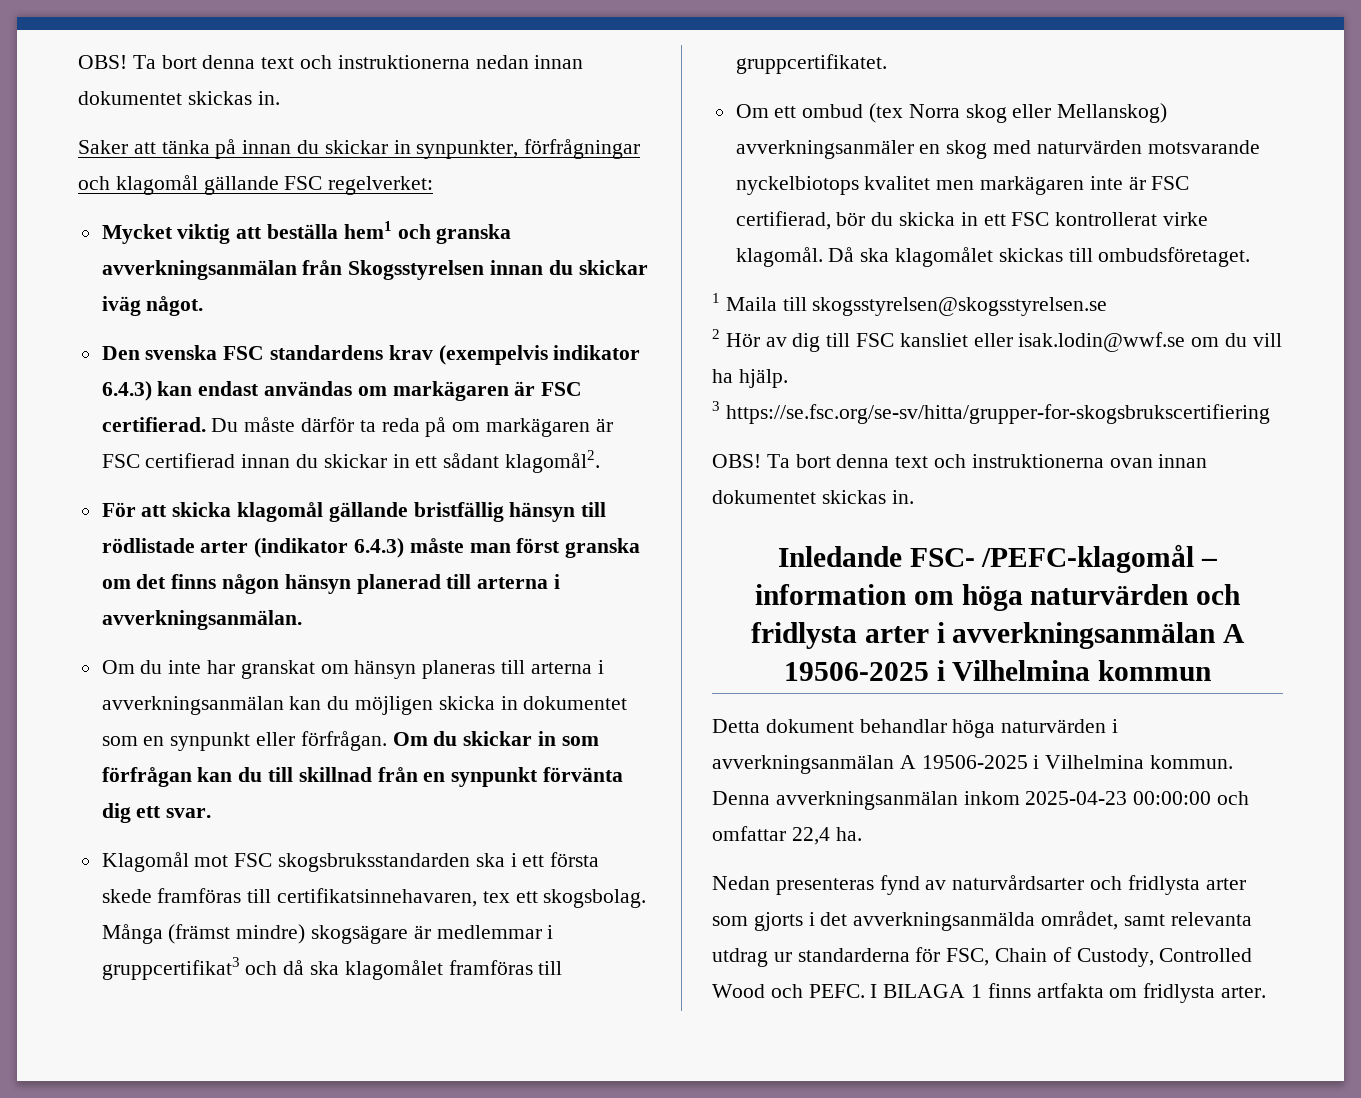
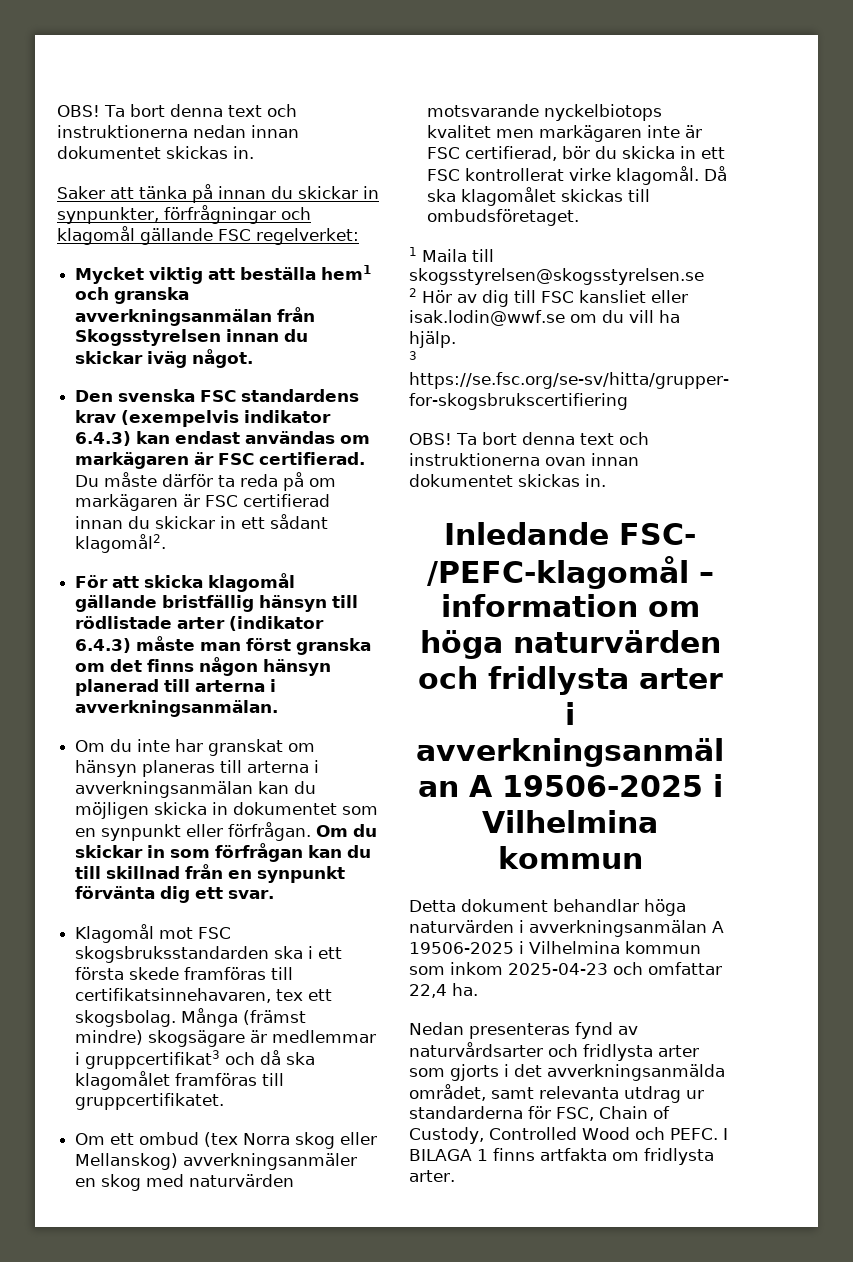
[1150,755,1234,769] [712,791,958,810] kommun. Denna avverkningsanmälan -> [625,941,701,954] [409,966,445,975] kommun som
[1133,791,1212,805] 00:00:00 -> (608, 969) none

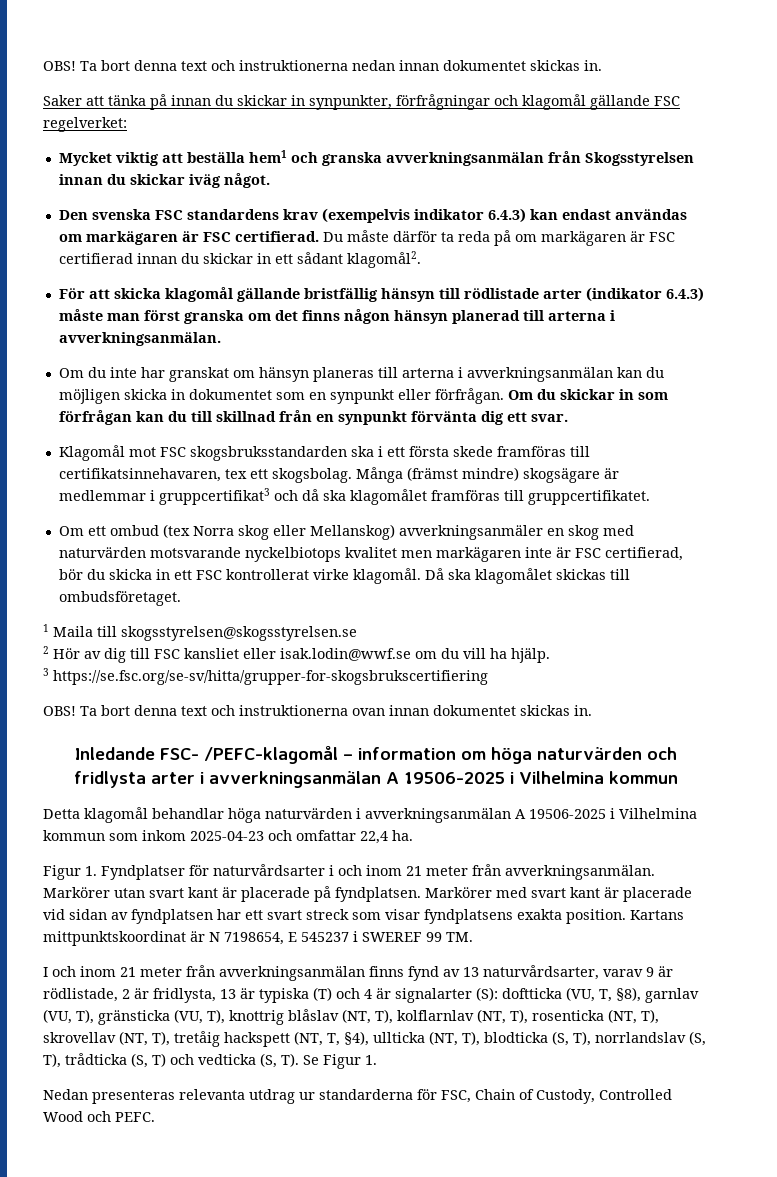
[461,899,548,912] dokument -> [84,807,148,823] klagomål
[409,1022,638,1039] [409,1042,699,1061] [409,1064,725,1081] [409,1084,534,1101] Nedan presenteras fynd av naturvårdsarter och fridlysta arter som gjorts i det avverkningsanmälda området, samt -> [43,864,655,880] [43,886,692,902] [43,909,684,924] [43,931,473,946] [43,965,673,981] [43,987,699,1003] [43,1009,659,1025] [43,1031,706,1047] [43,1053,377,1069] [43,1089,175,1104] Figur 1. Fyndplatser för naturvårdsarter i och inom 21 meter från avverkningsanmälan. Markörer utan svart kant är placerade på fyndplatsen. Markörer med svart kant är placerade vid sidan av fyndplatsen har ett svart streck som visar fyndplatsens exakta position. Kartans mittpunktskoordinat är N 7198654, E 545237 i SWEREF 99 TM. // I och inom 21 meter från avverkningsanmälan finns fynd av 13 naturvårdsarter, varav 9 är rödlistade, 2 är fridlysta, 13 är typiska (T) och 4 är signalarter (S): doftticka (VU, T, §8), garnlav (VU, T), gränsticka (VU, T), knottrig blåslav (NT, T), kolflarnlav (NT, T), rosenticka (NT, T), skrovellav (NT, T), tretåig hackspett (NT, T, §4), ullticka (NT, T), blodticka (S, T), norrlandslav (S, T), trådticka (S, T) och vedticka (S, T). Se Figur 1. // Nedan presenteras
[722,1128,728,1140] [409,1148,714,1165] [409,1170,455,1182] I BILAGA 1 finns artfakta om fridlysta arter. -> (155, 1117) none

